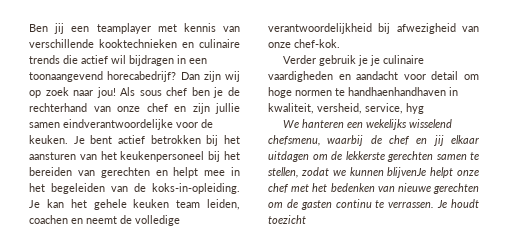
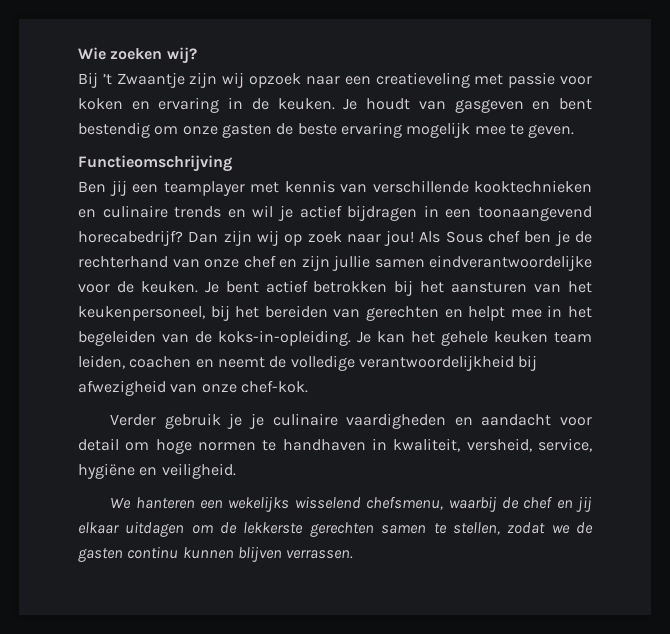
(29, 28) none -> [78,47,197,64] [78,72,592,88] [78,97,593,113] [78,122,575,138] [78,155,232,172] Wie zoeken wij? // Bij ’t Zwaantje zijn wij opzoek naar een creatieveling met passie voor koken en ervaring in de keuken. Je houdt van gasgeven en bent bestendig om onze gasten de beste ervaring mogelijk mee te geven. // Functieomschrijving //
[63,55,126,64] die actief wil -> [227,205,342,221] en wil je actief
[139,90,162,96] sous -> [445,231,483,243] Sous
[120,151,205,162] keukenpersoneel -> [78,306,205,321] keukenpersoneel,
[348,87,446,96] handhaenhandhaven -> [282,439,366,451] handhaven
[406,103,424,114] hyg -> [78,463,236,479] hygiëne en veiligheid.
[349,167,479,178] [268,183,479,194] [268,199,479,210] [268,215,306,224] kunnen blijvenJe helpt onze chef met het bedenken van nieuwe gerechten om de gasten continu te verrassen. Je houdt toezicht -> [576,522,594,534] [78,546,354,562] de gasten continu kunnen blijven verrassen.

